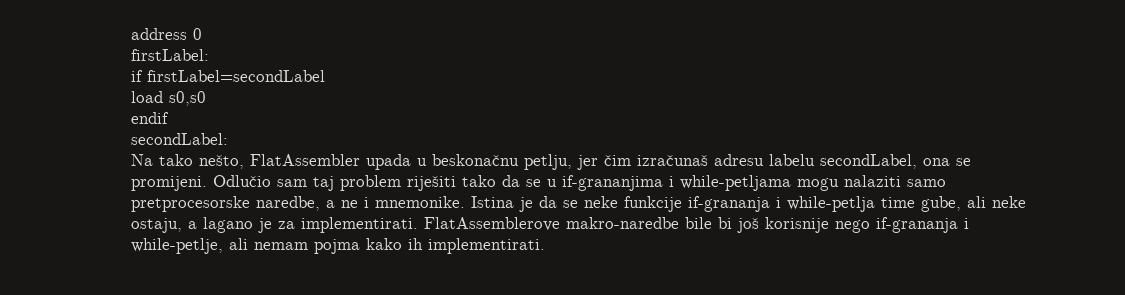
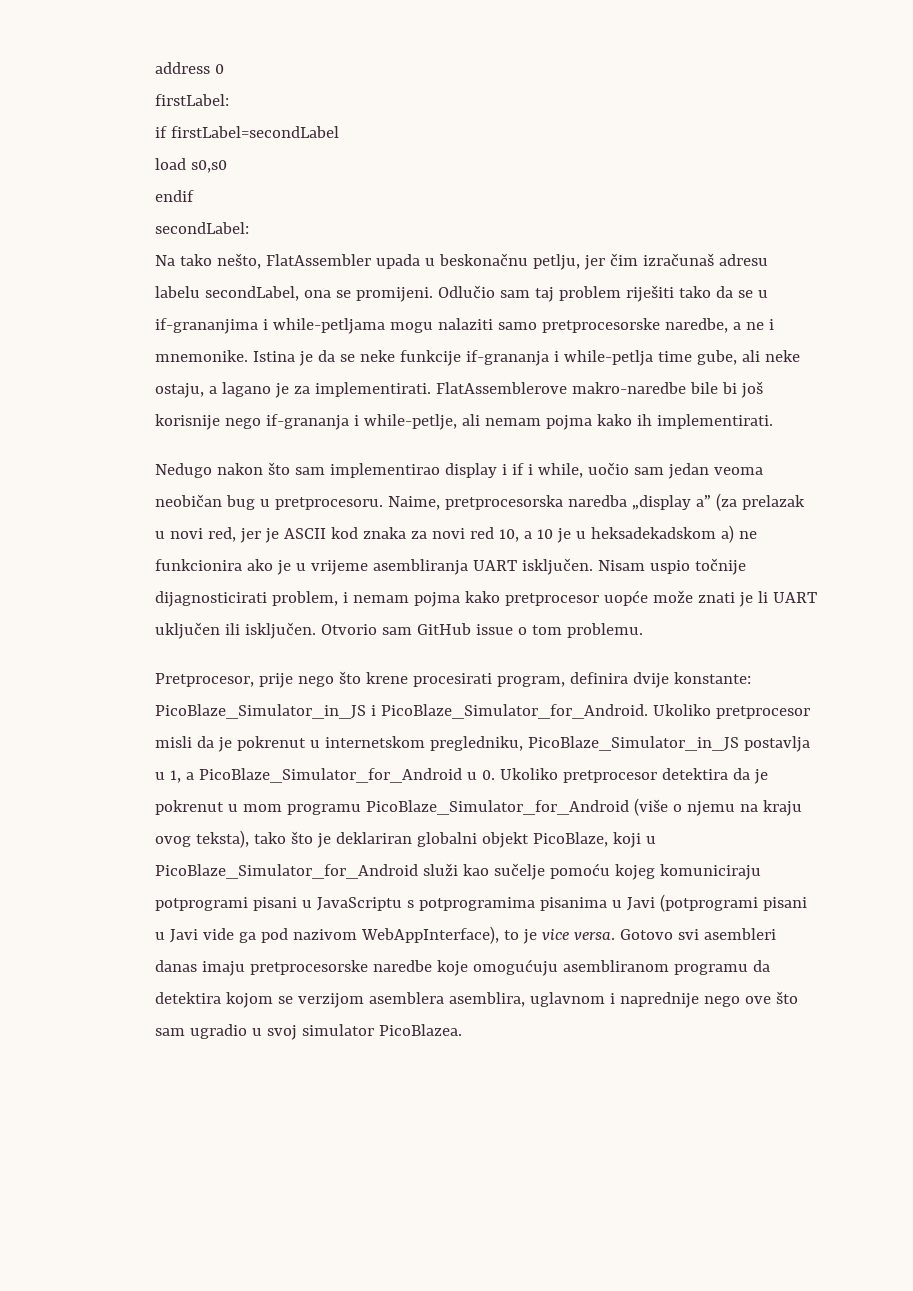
(545, 246) none -> [155,462,764,479] [155,493,806,511] [155,525,757,543] [155,558,747,575] [155,590,818,607] [155,622,644,639] [155,671,752,688] [155,704,811,719] [155,736,811,752] [155,768,769,784] [155,798,803,816] [155,830,657,848] [155,863,762,880] [155,894,808,912] [155,926,777,944] [155,959,771,976] [155,991,799,1008] [155,1024,463,1040] // Nedugo nakon što sam implementirao display i if i while, uočio sam jedan veoma neobičan bug u pretprocesoru. Naime, pretprocesorska naredba „display a” (za prelazak u novi red, jer je ASCII kod znaka za novi red 10, a 10 je u heksadekadskom a) ne funkcionira ako je u vrijeme asembliranja UART isključen. Nisam uspio točnije dijagnosticirati problem, i nemam pojma kako pretprocesor uopće može znati je li UART uključen ili isključen. Otvorio sam GitHub issue o tom problemu. // Pretprocesor, prije nego što krene procesirati program, definira dvije konstante: PicoBlaze_Simulator_in_JS i PicoBlaze_Simulator_for_Android. Ukoliko pretprocesor misli da je pokrenut u internetskom pregledniku, PicoBlaze_Simulator_in_JS postavlja u 1, a PicoBlaze_Simulator_for_Android u 0. Ukoliko pretprocesor detektira da je pokrenut u mom programu PicoBlaze_Simulator_for_Android (više o njemu na kraju ovog teksta), tako što je deklariran globalni objekt PicoBlaze, koji u PicoBlaze_Simulator_for_Android služi kao sučelje pomoću kojeg komuniciraju potprogrami pisani u JavaScriptu s potprogramima pisanima u Javi (potprogrami pisani u Javi vide ga pod nazivom WebAppInterface), to je vice versa. Gotovo svi asembleri danas imaju pretprocesorske naredbe koje omogućuju asembliranom programu da detektira kojom se verzijom asemblera asemblira, uglavnom i naprednije nego ove što sam ugradio u svoj simulator PicoBlazea.

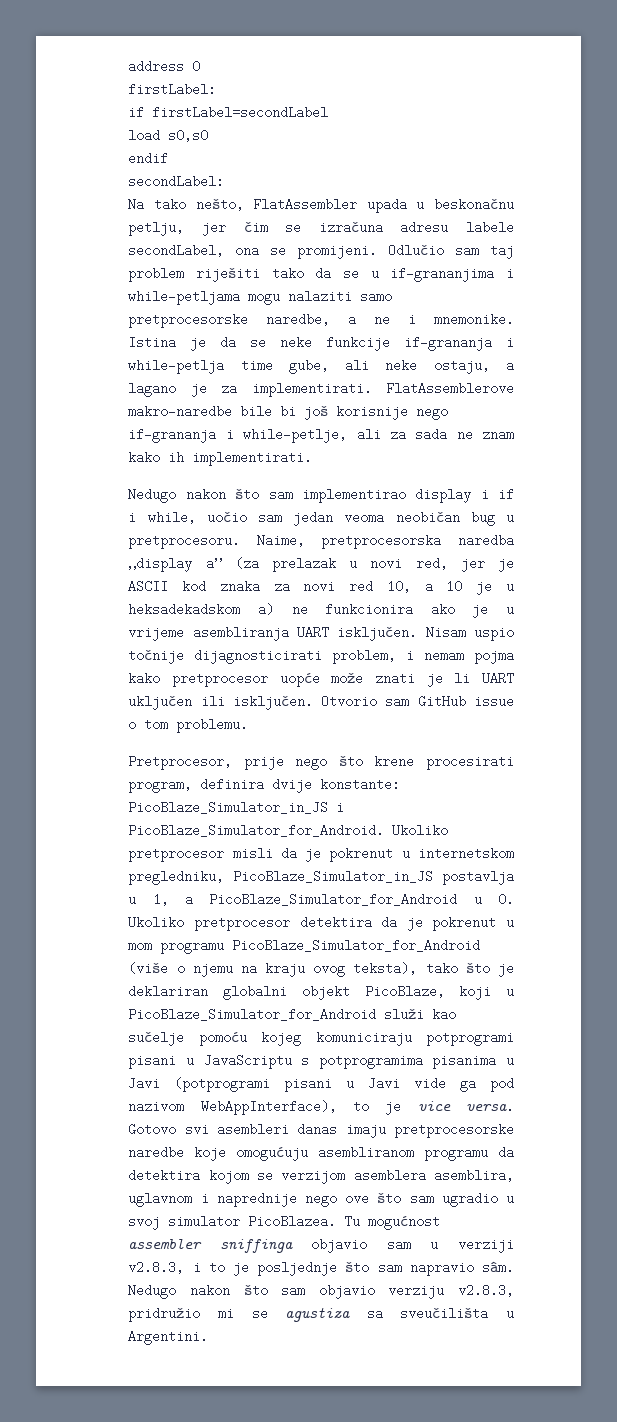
[643,253,769,266] [155,286,201,298] izračunaš adresu labelu -> [285,221,514,234] se izračuna adresu labele
[485,415,593,430] nemam pojma -> [389,428,515,441] za sada ne znam
(463, 1030) none -> [344,1215,441,1230] [128,1238,514,1253] [128,1261,514,1276] [128,1284,514,1299] [128,1307,514,1322] [128,1330,209,1345] Tu mogućnost assembler sniffinga objavio sam u verziji v2.8.3, i to je posljednje što sam napravio sâm. Nedugo nakon što sam objavio verziju v2.8.3, pridružio mi se agustiza sa sveučilišta u Argentini.

